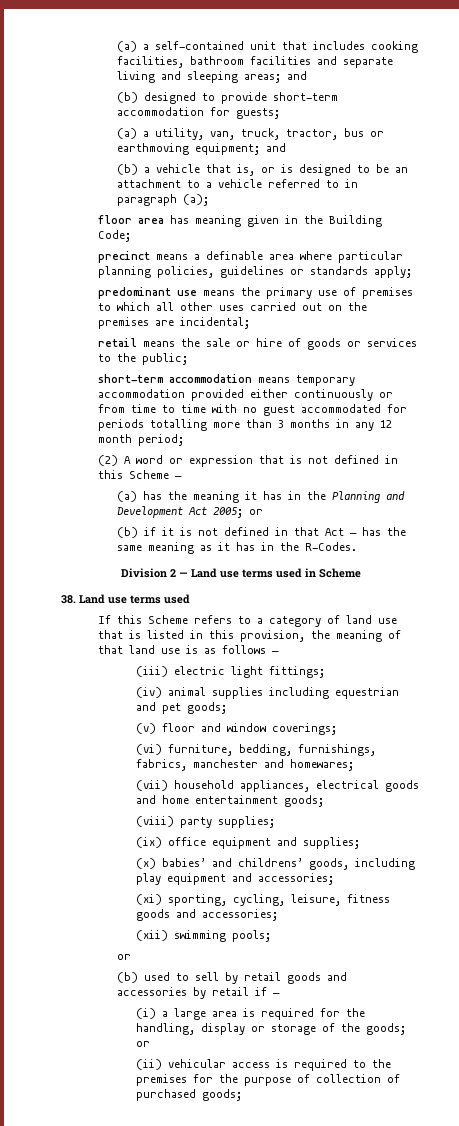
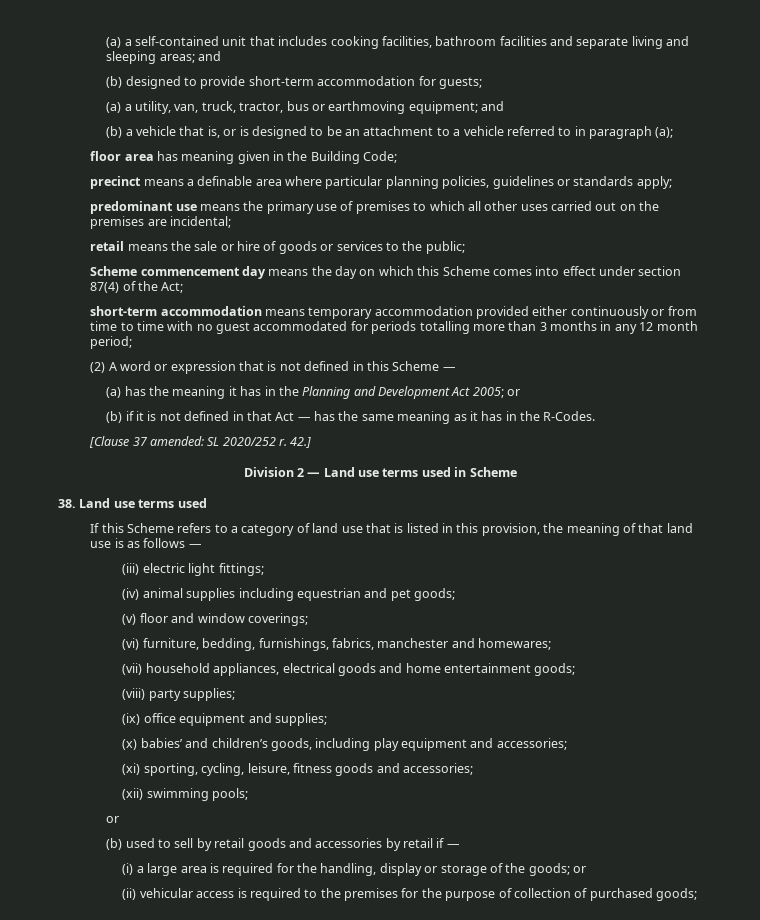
(189, 359) none -> [90,266,682,279] [90,281,184,293] // Scheme commencement day means the day on which this Scheme comes into effect under section 87(4) of the Act;
(358, 546) none -> [89,436,312,448] // [Clause 37 amended: SL 2020/252 r. 42.]
[237,858,303,867] childrens’ -> [211,738,268,748] children’s

